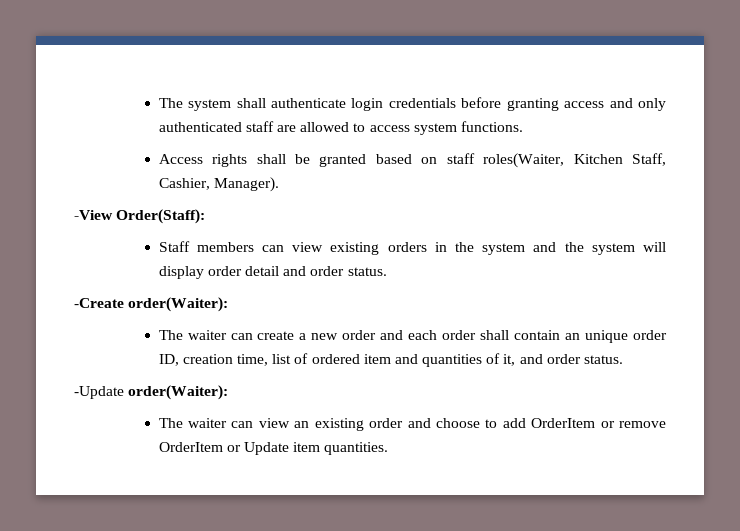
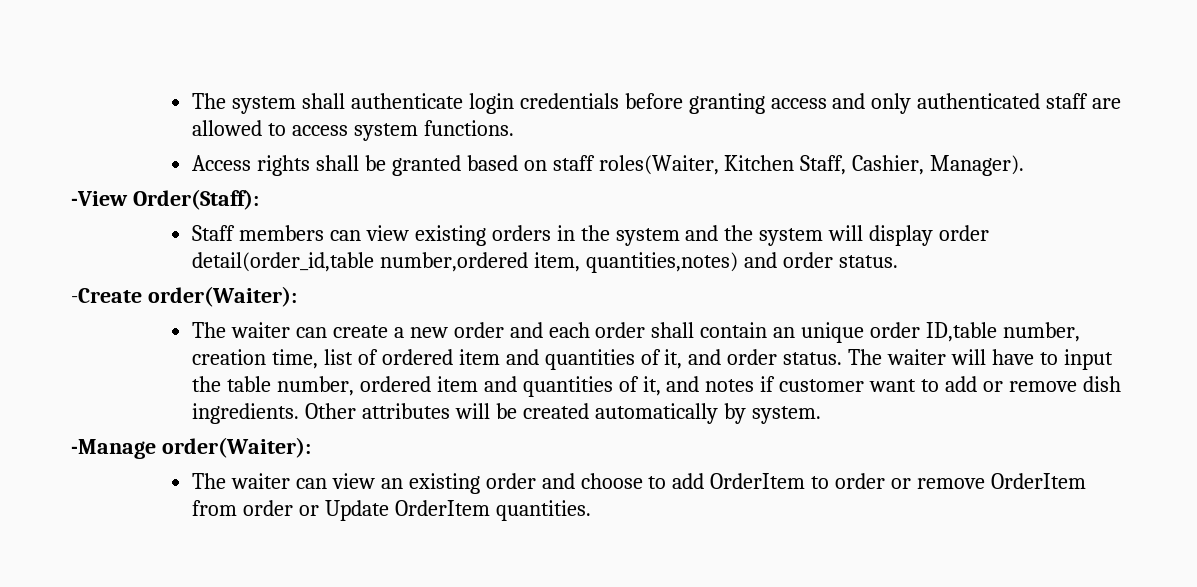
[244,266,279,276] detail -> [192,252,738,273] detail(order_id,table number,ordered item, quantities,notes)
[158,354,179,366] ID, -> [926,322,1081,342] ID,table number,
[74,386,124,399] // -Update -> [848,349,1113,370] [192,376,1121,397] [192,403,821,424] [71,439,156,459] The waiter will have to input the table number, ordered item and quantities of it, and notes if customer want to add or remove dish ingredients. Other attributes will be created automatically by system. // -Manage
(596, 423) none -> [811,473,886,489] to order
(223, 447) none -> [192,500,293,516] from order
[293,442,321,452] item -> [394,500,490,516] OrderItem

